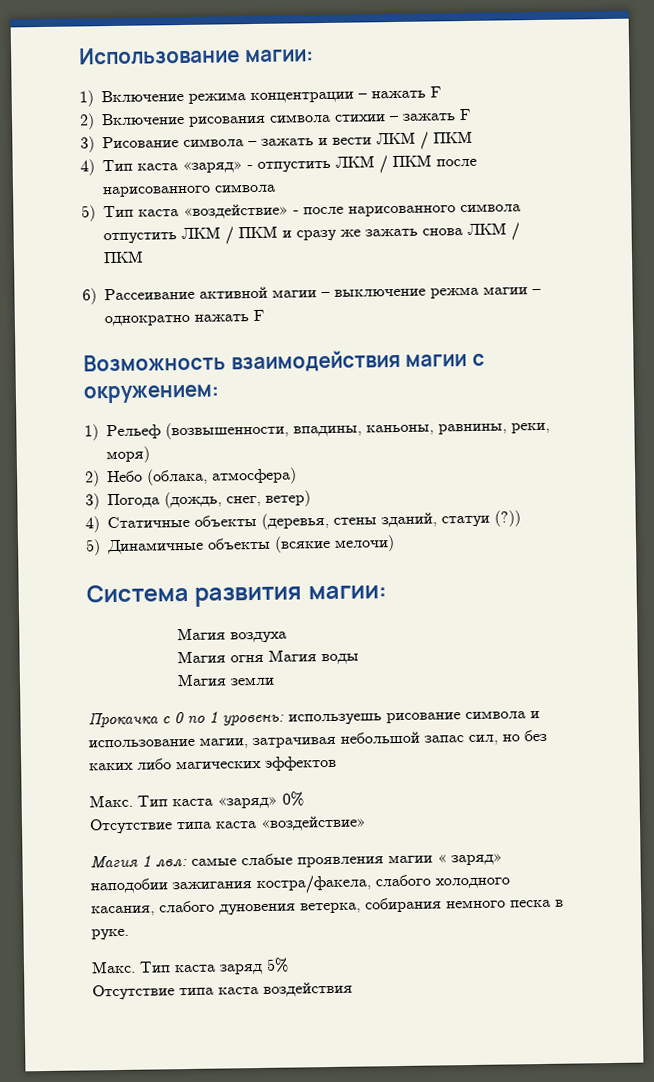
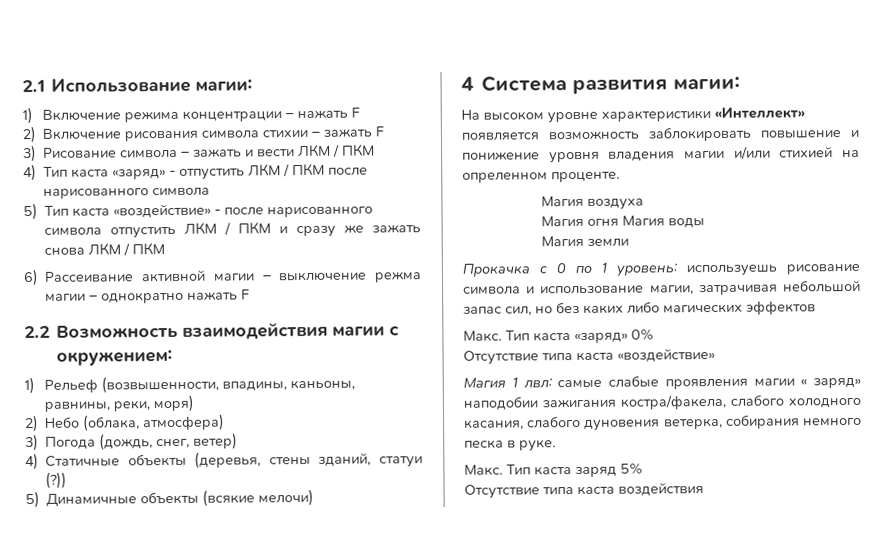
(79, 56) none -> [22,79,45,93] 2.1
(265, 315) none -> [24,325,50,339] 2.2
(396, 543) none -> [461,76,474,91] 4
(387, 592) none -> [461,106,805,124] [461,126,859,142] [462,146,860,164] [462,171,620,183] // На высоком уровне характеристики «Интеллект» появляется возможность заблокировать повышение и понижение уровня владения магии и/или стихией на опреленном проценте.

